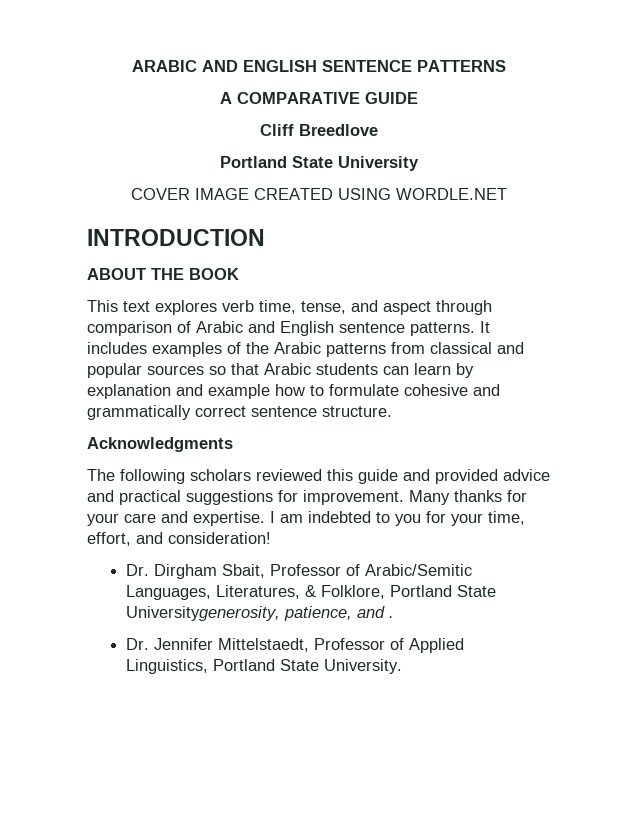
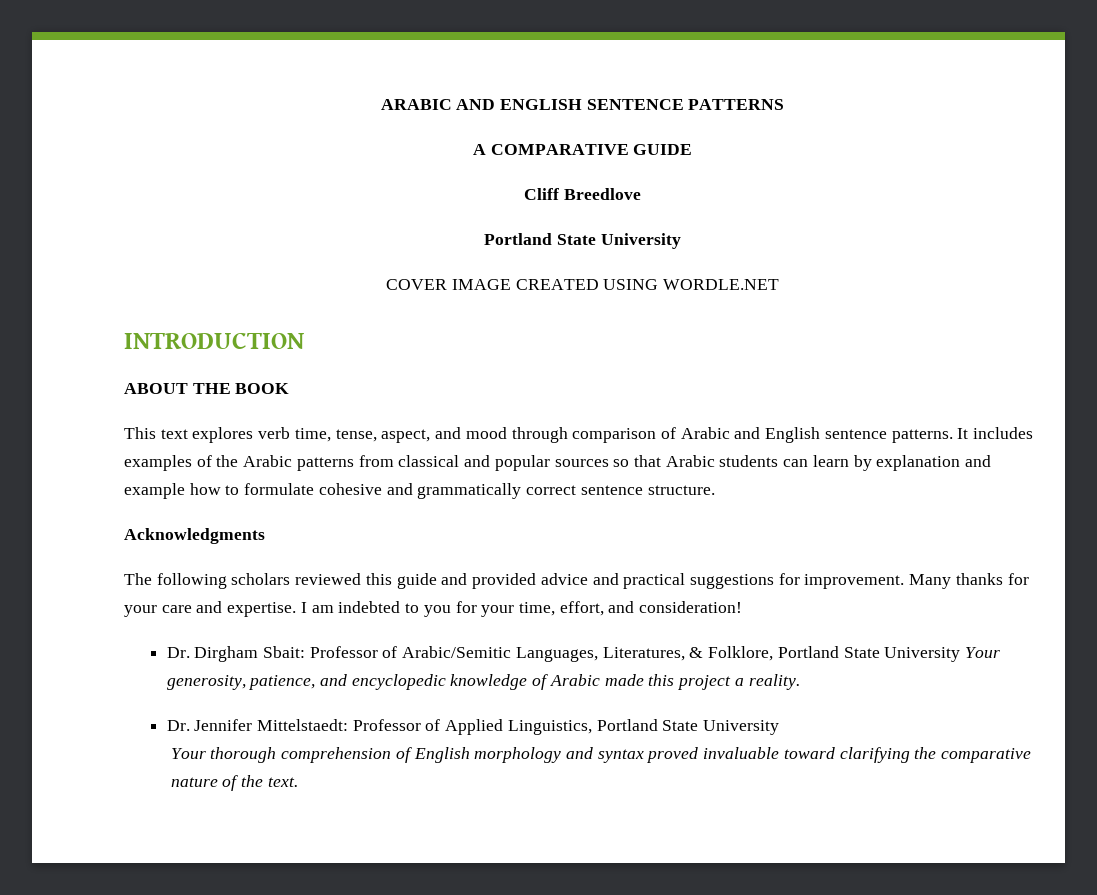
[351,300,431,315] and aspect -> [381,427,507,443] aspect, and mood
[222,564,266,578] Sbait, -> [263,646,306,658] Sbait:
[126,606,395,621] Universitygenerosity, patience, and . -> [884,647,1000,662] [166,674,800,690] University Your generosity, patience, and encyclopedic knowledge of Arabic made this project a reality.
[218,638,310,652] Mittelstaedt, -> [257,719,349,731] Mittelstaedt:
[324,659,403,674] University. -> [703,720,780,735] [170,747,1032,763] [170,775,298,791] University // Your thorough comprehension of English morphology and syntax proved invaluable toward clarifying the comparative nature of the text.

